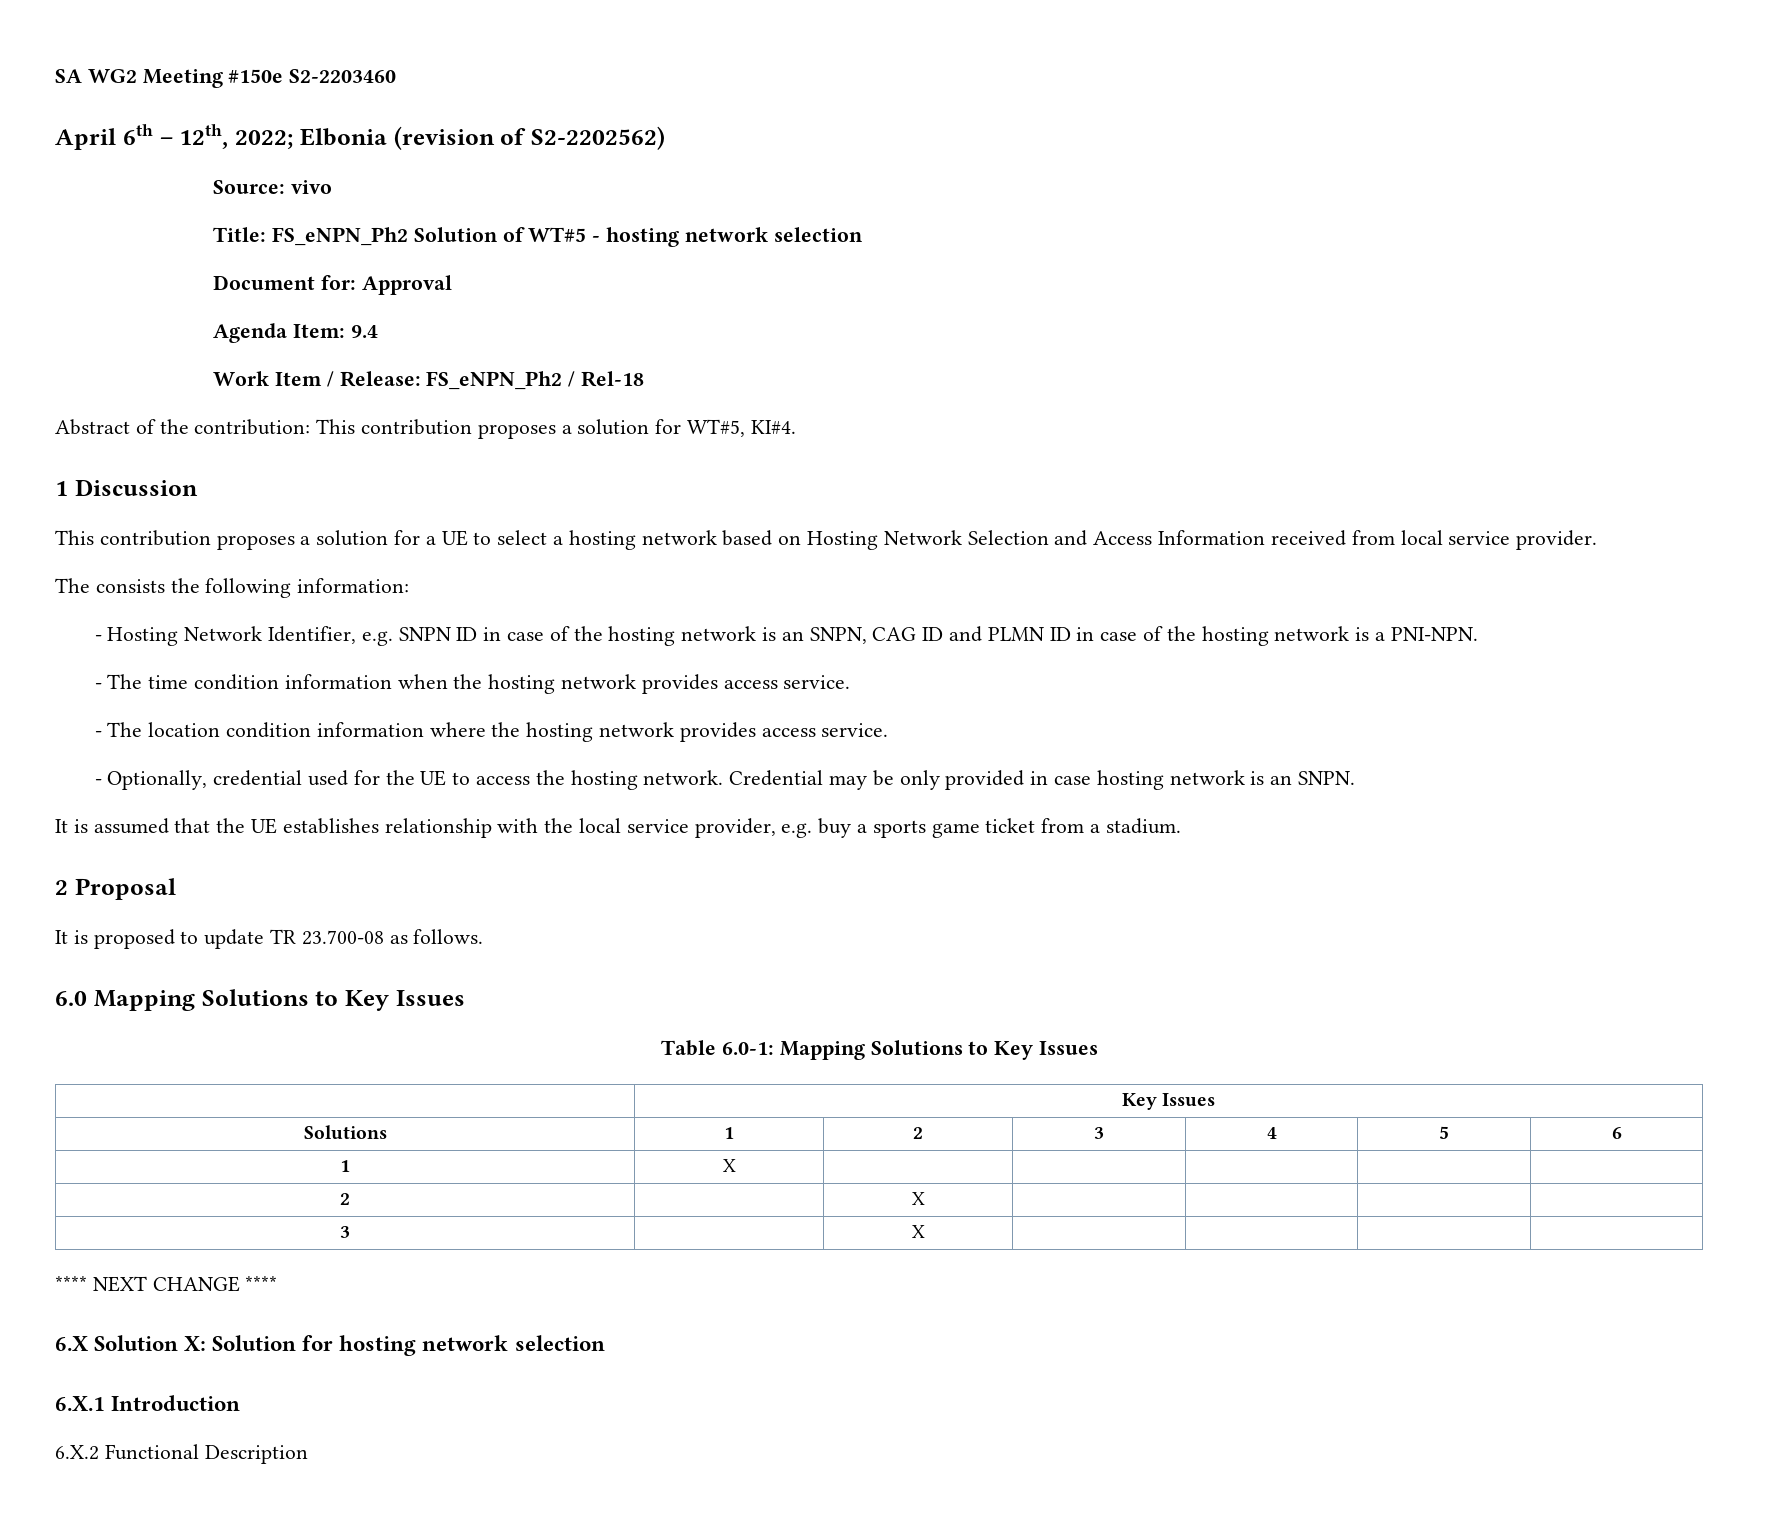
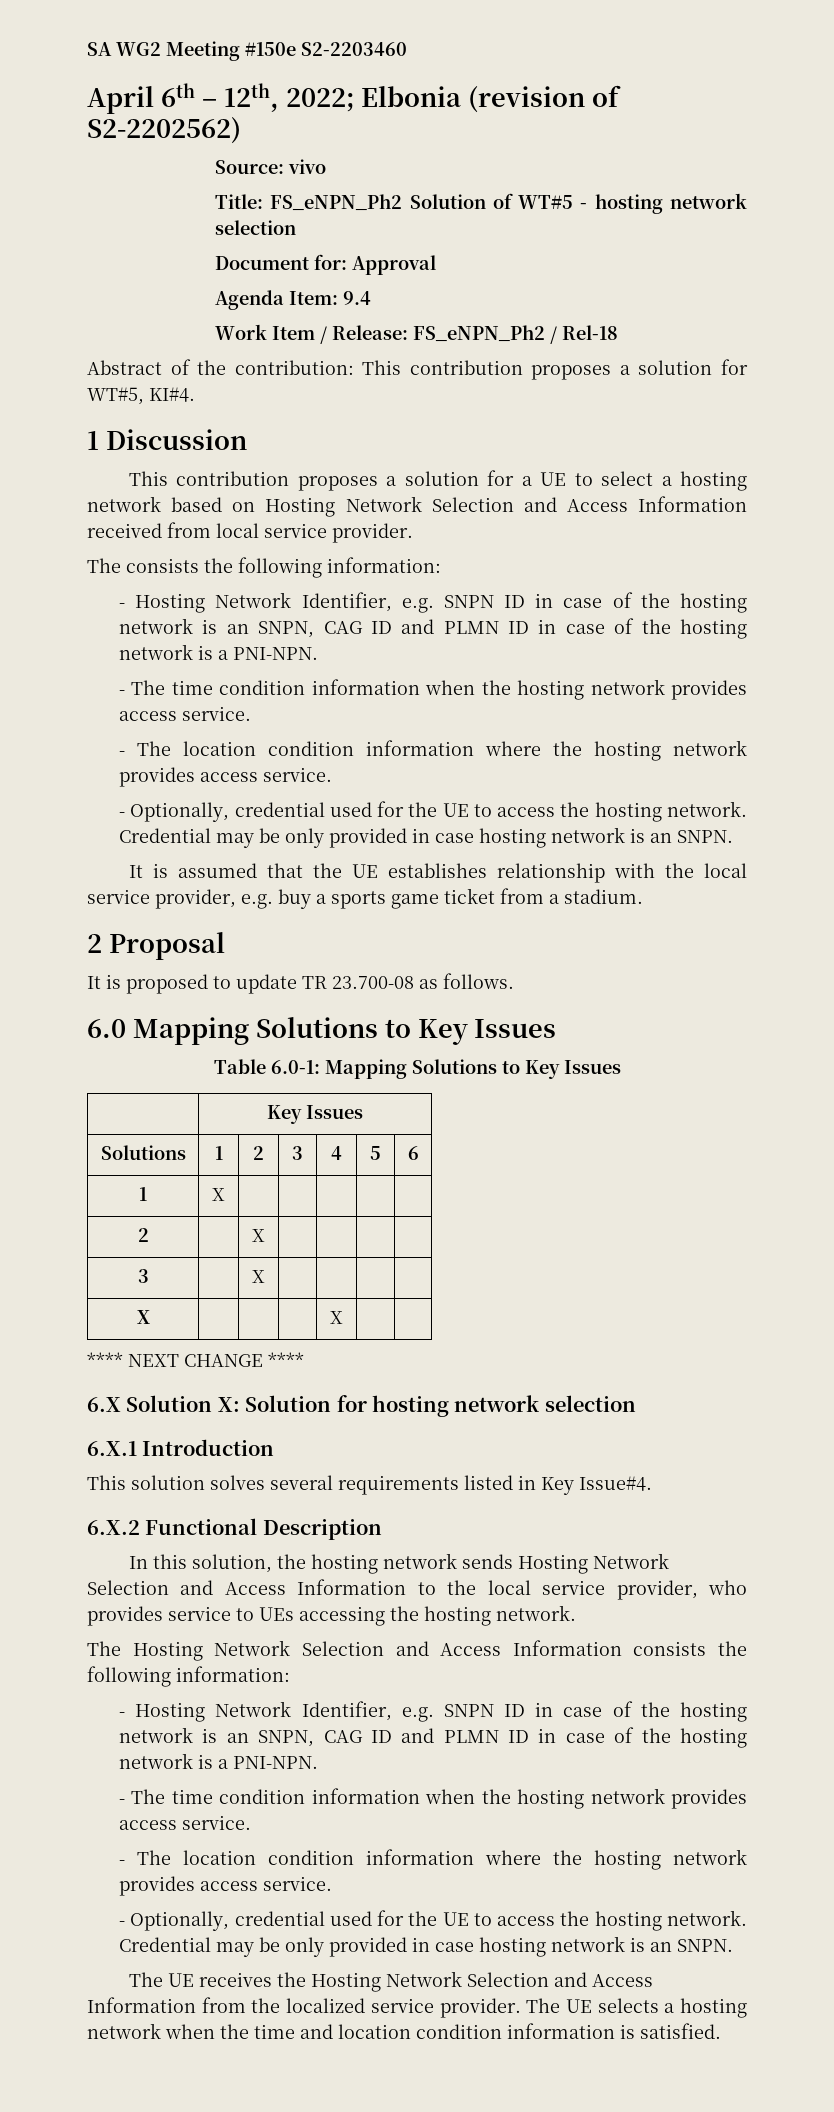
(925, 1231) none -> [136,1310,150,1324] [330,1311,343,1324] // X | | | | X | |
[55,1444,308,1464] 6.X.2 Functional Description -> [87,1475,652,1495] [87,1518,382,1540] [128,1553,669,1574] [87,1579,748,1600] [87,1605,576,1626] [87,1640,747,1661] [87,1666,290,1687] [119,1701,748,1722] [119,1727,747,1748] [119,1753,319,1769] [119,1788,748,1809] [119,1815,252,1830] [119,1849,748,1870] [119,1876,333,1896] [119,1910,747,1931] [119,1936,734,1957] [128,1971,653,1992] [87,1997,747,2018] [87,2023,721,2039] This solution solves several requirements listed in Key Issue#4. // 6.X.2 Functional Description // In this solution, the hosting network sends Hosting Network Selection and Access Information to the local service provider, who provides service to UEs accessing the hosting network. // The Hosting Network Selection and Access Information consists the following information: // - Hosting Network Identifier, e.g. SNPN ID in case of the hosting network is an SNPN, CAG ID and PLMN ID in case of the hosting network is a PNI-NPN. // - The time condition information when the hosting network provides access service. // - The location condition information where the hosting network provides access service. // - Optionally, credential used for the UE to access the hosting network. Credential may be only provided in case hosting network is an SNPN. // The UE receives the Hosting Network Selection and Access Information from the localized service provider. The UE selects a hosting network when the time and location condition information is satisfied.

